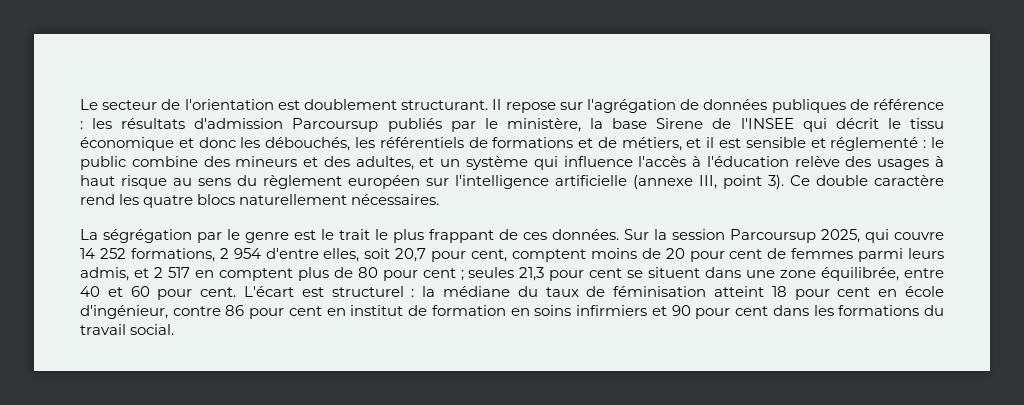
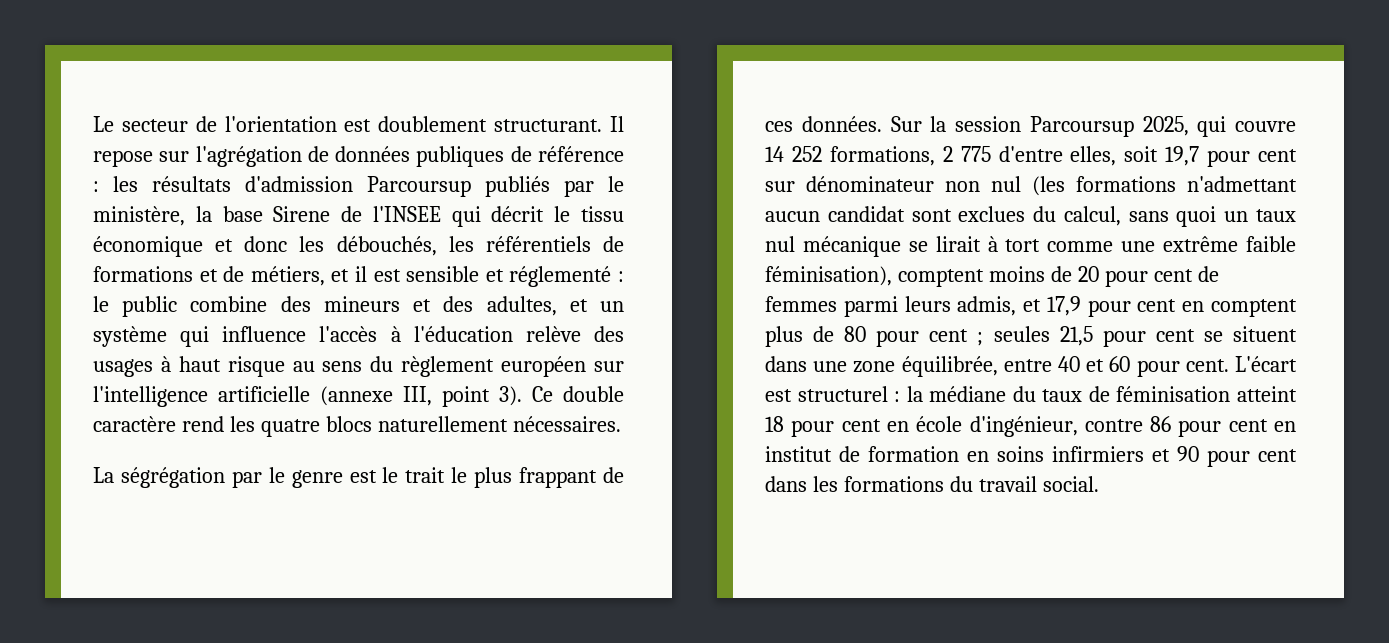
[233,248,261,259] 954 -> [960,146,991,162] 775
[395,248,507,262] 20,7 pour cent, -> [1165,146,1297,167] [765,176,1297,196] [765,206,1296,227] [765,236,1296,257] [765,266,892,286] 19,7 pour cent sur dénominateur non nul (les formations n'admettant aucun candidat sont exclues du calcul, sans quoi un taux nul mécanique se lirait à tort comme une extrême faible féminisation),
[153,267,190,278] 2 517 -> [1046,296,1177,317] 17,9 pour cent
[519,267,545,281] 21,3 -> [1059,326,1093,346] 21,5

